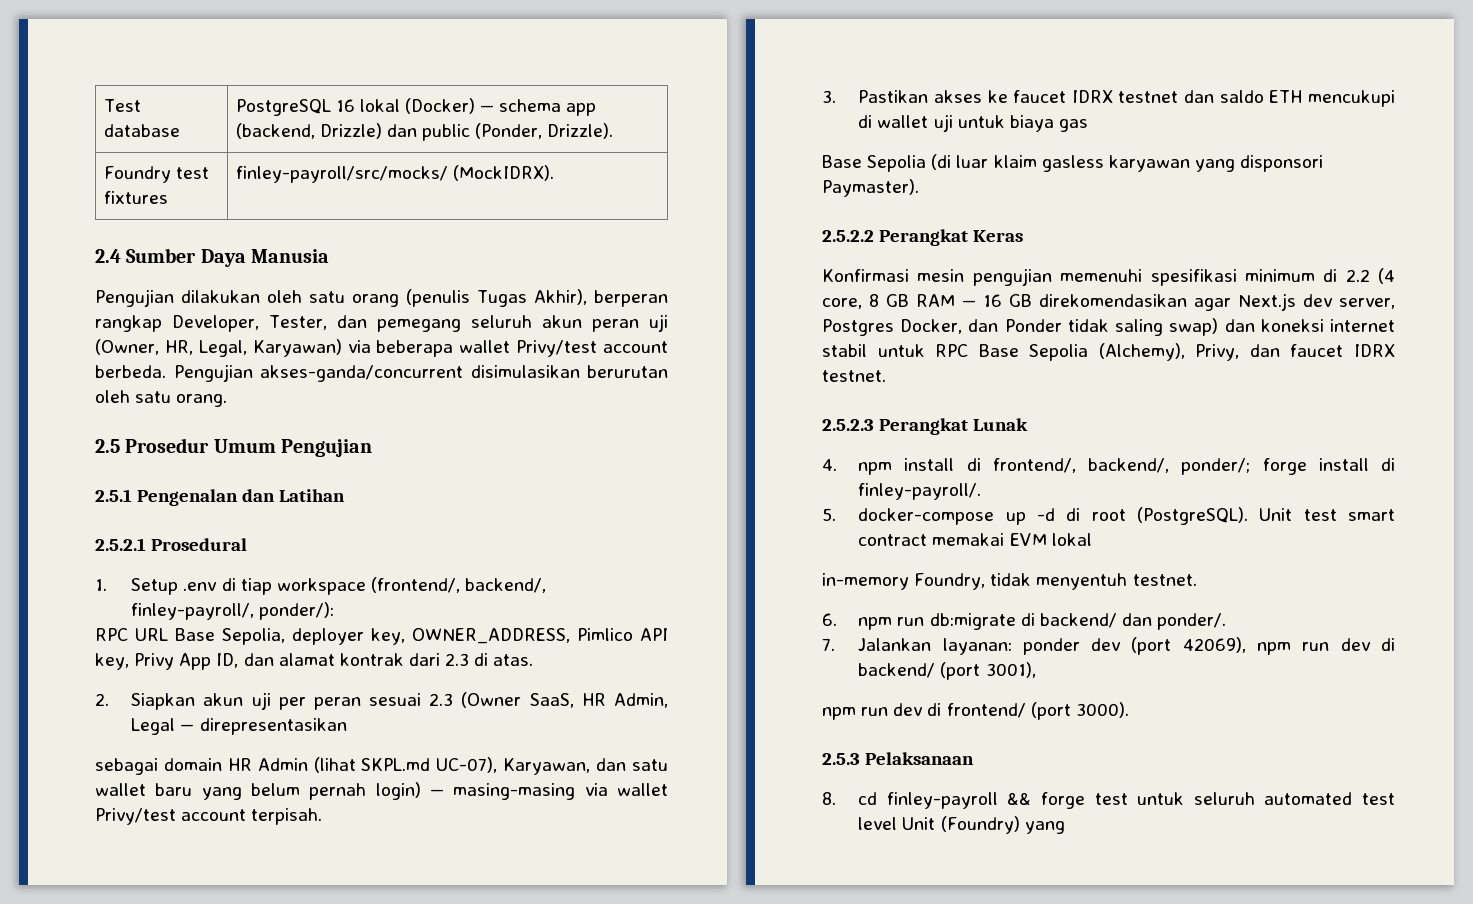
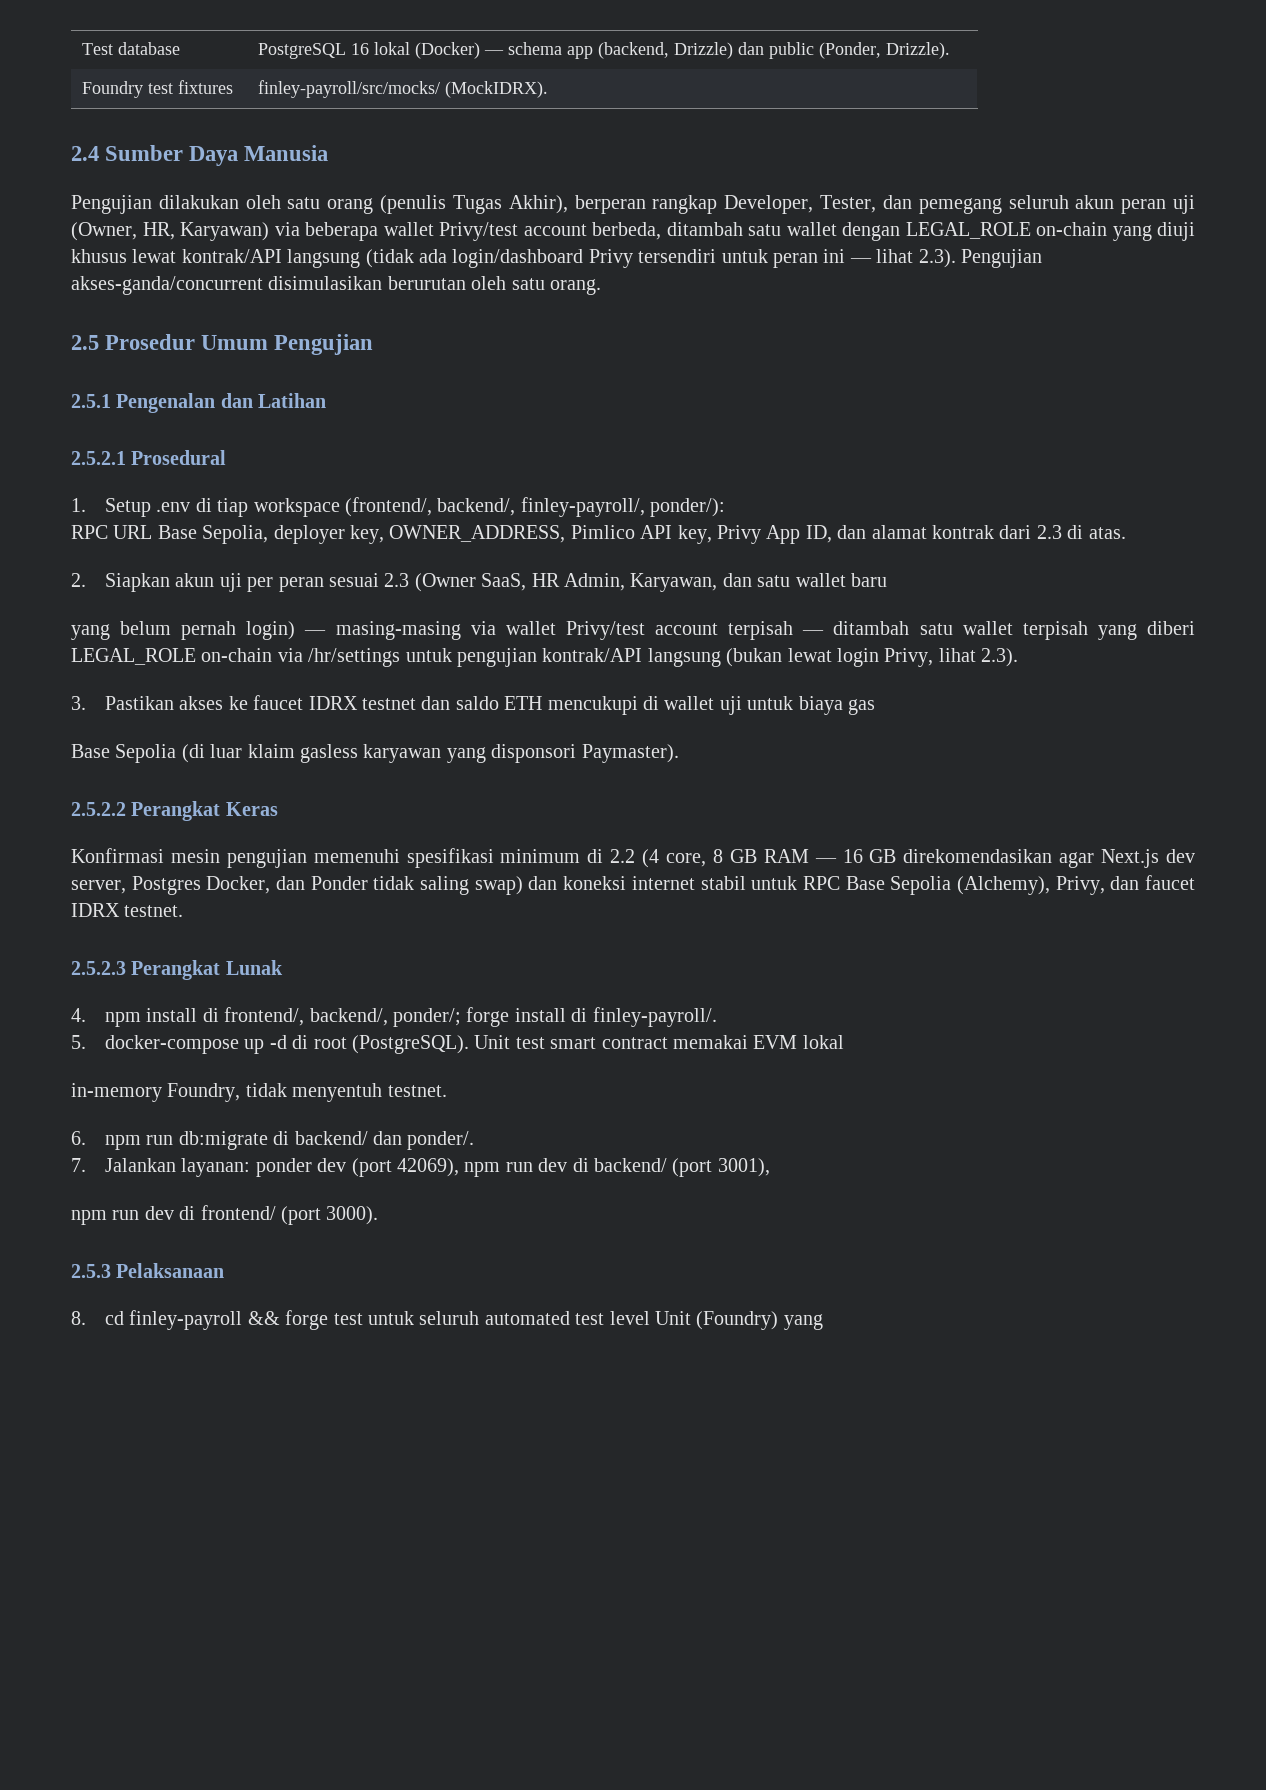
[198,340,247,357] Legal, -> (175, 231) none
[95,365,166,378] berbeda. -> [592,222,1195,241] [71,249,956,268] berbeda, ditambah satu wallet dengan LEGAL_ROLE on-chain yang diuji khusus lewat kontrak/API langsung (tidak ada login/dashboard Privy tersendiri untuk peran ini — lihat 2.3).
[131,718,347,735] [95,757,498,775] Legal — direpresentasikan // sebagai domain HR Admin (lihat SKPL.md UC-07), -> (625, 582) none
(193, 789) none -> (887, 580) //
[251,808,323,825] terpisah. -> [728,621,1195,640] [71,648,1019,667] terpisah — ditambah satu wallet terpisah yang diberi LEGAL_ROLE on-chain via /hr/settings untuk pengujian kontrak/API langsung (bukan lewat login Privy, lihat 2.3).

